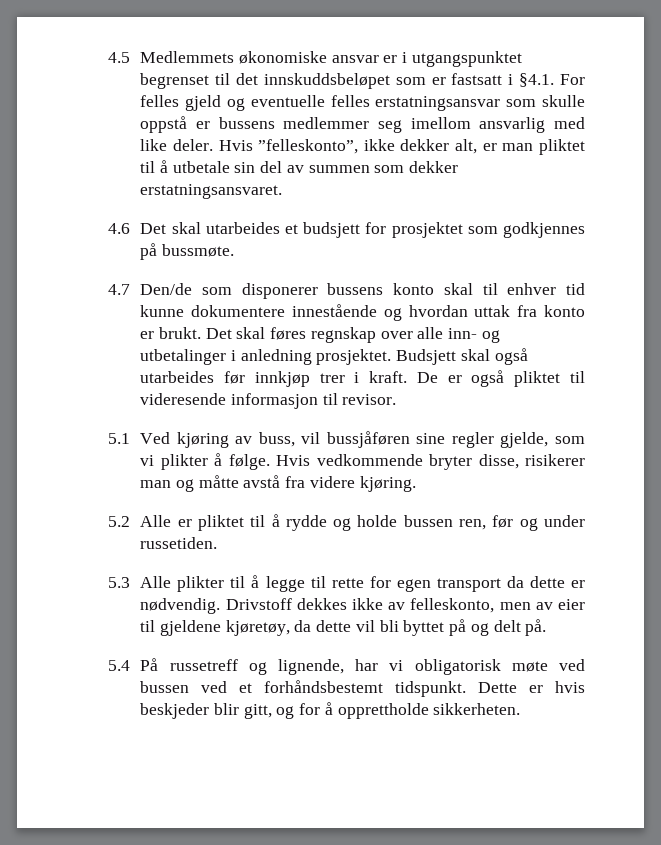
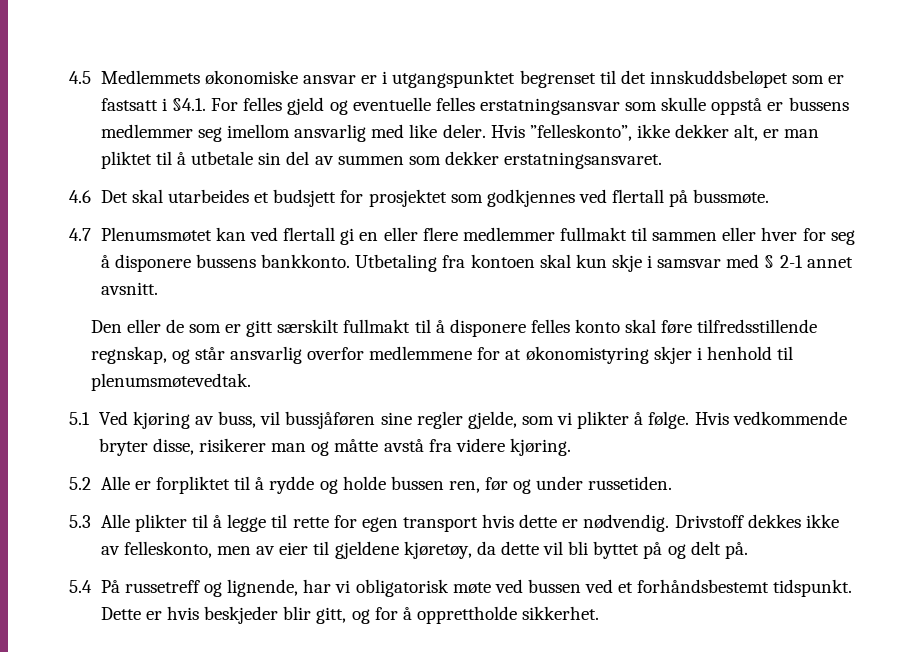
(585, 230) none -> [578,189,665,203] ved flertall
[140,283,585,299] [140,304,585,321] [140,327,500,343] [140,348,528,365] [140,370,585,387] [140,393,397,409] Den/de som disponerer bussens konto skal til enhver tid kunne dokumentere innestående og hvordan uttak fra konto er brukt. Det skal føres regnskap over alle inn- og utbetalinger i anledning prosjektet. Budsjett skal også utarbeides før innkjøp trer i kraft. De er også pliktet til videresende informasjon til revisor. -> [100,227,855,245] [100,254,853,272] [100,282,158,295] [90,319,818,337] [90,346,794,364] [90,373,251,391] Plenumsmøtet kan ved flertall gi en eller flere medlemmer fullmakt til sammen eller hver for seg å disponere bussens bankkonto. Utbetaling fra kontoen skal kun skje i samsvar med § 2-1 annet avsnitt. // Den eller de som er gitt særskilt fullmakt til å disponere felles konto skal føre tilfredsstillende regnskap, og står ansvarlig overfor medlemmene for at økonomistyring skjer i henhold til plenumsmøtevedtak.
[197,515,244,531] pliktet -> [156,476,231,494] forpliktet
[506,576,524,588] da -> [482,514,515,528] hvis
[433,703,521,715] sikkerheten. -> [522,606,600,620] sikkerhet.

